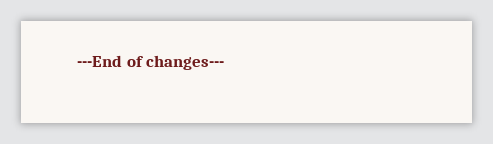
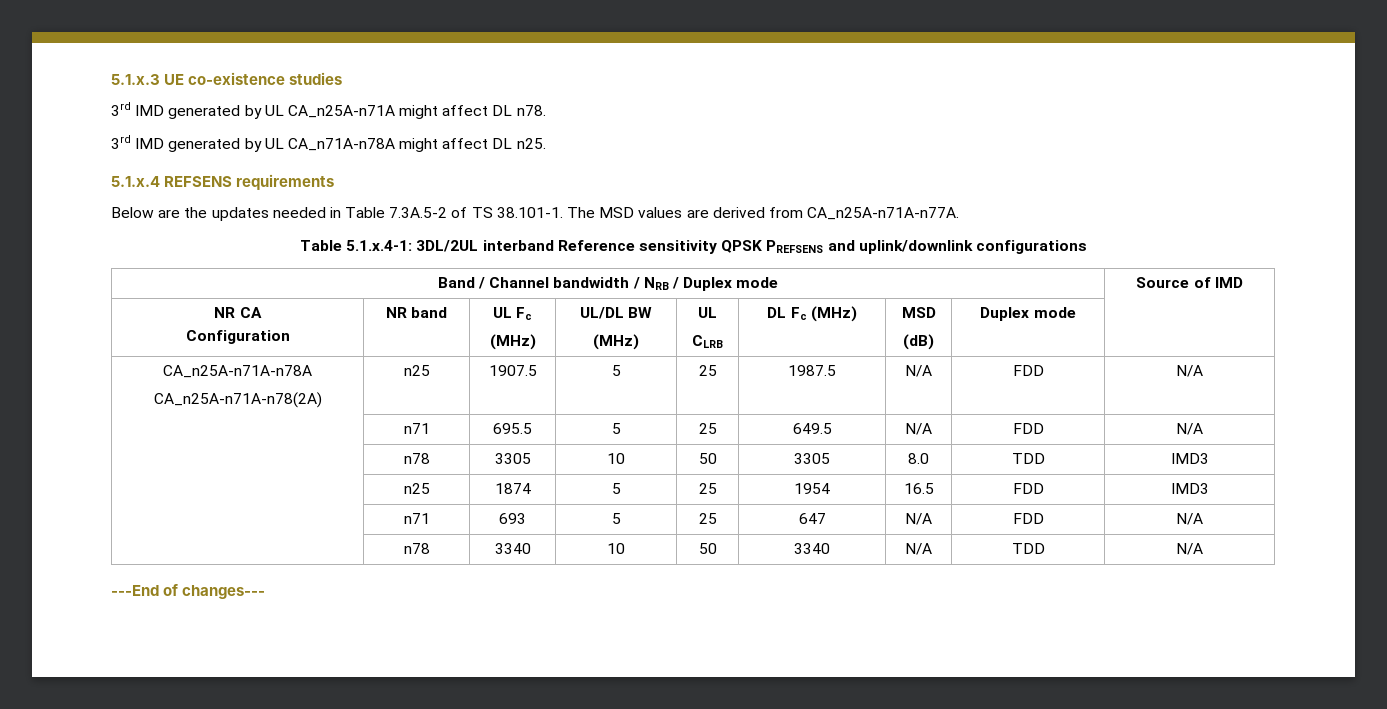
(77, 61) none -> [111,72,343,85] [111,102,546,119] [111,135,546,152] [111,174,335,190] [111,207,960,221] [300,240,1087,254] [437,277,779,291] [1136,277,1243,288] [214,307,262,318] [185,330,290,344] [385,307,448,318] [492,307,533,320] [489,334,536,350] [579,307,653,319] [593,334,639,350] [698,307,717,318] [692,335,723,348] [767,306,857,322] [901,307,936,318] [903,334,934,350] [980,307,1076,321] [163,365,312,378] [153,392,322,408] [403,365,430,376] [488,365,537,376] [611,365,621,376] [698,365,717,376] [787,365,836,376] [905,365,932,377] [1012,365,1044,376] [1176,365,1203,377] [403,423,430,434] [493,423,532,434] [611,423,621,434] [698,423,717,434] [792,423,832,434] [905,423,932,435] [1012,423,1044,434] [1176,423,1203,435] [403,453,430,464] [494,453,531,464] [607,453,625,464] [698,453,717,464] [793,453,830,464] [908,453,929,464] [1011,453,1045,464] [1170,453,1209,464] [403,483,430,494] [494,483,531,494] [611,483,621,494] [698,483,717,494] [793,483,830,494] [903,483,934,494] [1012,483,1044,494] [1170,483,1209,494] [403,513,430,524] [499,513,526,524] [611,513,621,524] [698,513,717,524] [798,513,826,524] [905,513,932,525] [1012,513,1044,524] [1176,513,1203,525] [403,543,430,554] [494,543,531,554] [607,543,625,554] [698,543,717,554] [793,543,830,554] [905,543,932,555] [1011,543,1045,554] [1176,543,1203,555] 5.1.x.3 UE co-existence studies // 3rd IMD generated by UL CA_n25A-n71A might affect DL n78. // 3rd IMD generated by UL CA_n71A-n78A might affect DL n25. // 5.1.x.4 REFSENS requirements // Below are the updates needed in Table 7.3A.5-2 of TS 38.101-1. The MSD values are derived from CA_n25A-n71A-n77A. // Table 5.1.x.4-1: 3DL/2UL interband Reference sensitivity QPSK PREFSENS and uplink/downlink configurations // Band / Channel bandwidth / NRB / Duplex mode | Source of IMD // NR CA // Configuration | NR band | UL Fc // (MHz) | UL/DL BW // (MHz) | UL // CLRB | DL Fc (MHz) | MSD // (dB) | Duplex mode | // CA_n25A-n71A-n78A // CA_n25A-n71A-n78(2A) | n25 | 1907.5 | 5 | 25 | 1987.5 | N/A | FDD | N/A // | n71 | 695.5 | 5 | 25 | 649.5 | N/A | FDD | N/A // | n78 | 3305 | 10 | 50 | 3305 | 8.0 | TDD | IMD3 // | n25 | 1874 | 5 | 25 | 1954 | 16.5 | FDD | IMD3 // | n71 | 693 | 5 | 25 | 647 | N/A | FDD | N/A // | n78 | 3340 | 10 | 50 | 3340 | N/A | TDD | N/A //

